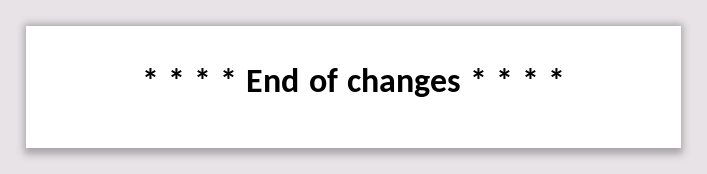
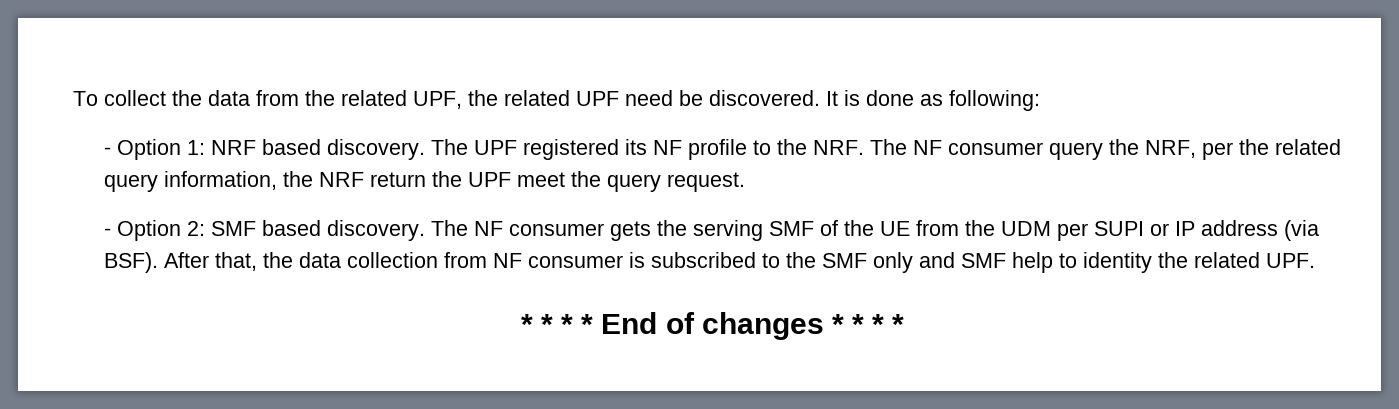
(142, 80) none -> [73,90,1040,111] [104,139,1342,160] [104,171,746,192] [104,220,1320,241] [104,252,1316,273] To collect the data from the related UPF, the related UPF need be discovered. It is done as following: // - Option 1: NRF based discovery. The UPF registered its NF profile to the NRF. The NF consumer query the NRF, per the related query information, the NRF return the UPF meet the query request. // - Option 2: SMF based discovery. The NF consumer gets the serving SMF of the UE from the UDM per SUPI or IP address (via BSF). After that, the data collection from NF consumer is subscribed to the SMF only and SMF help to identity the related UPF. //

